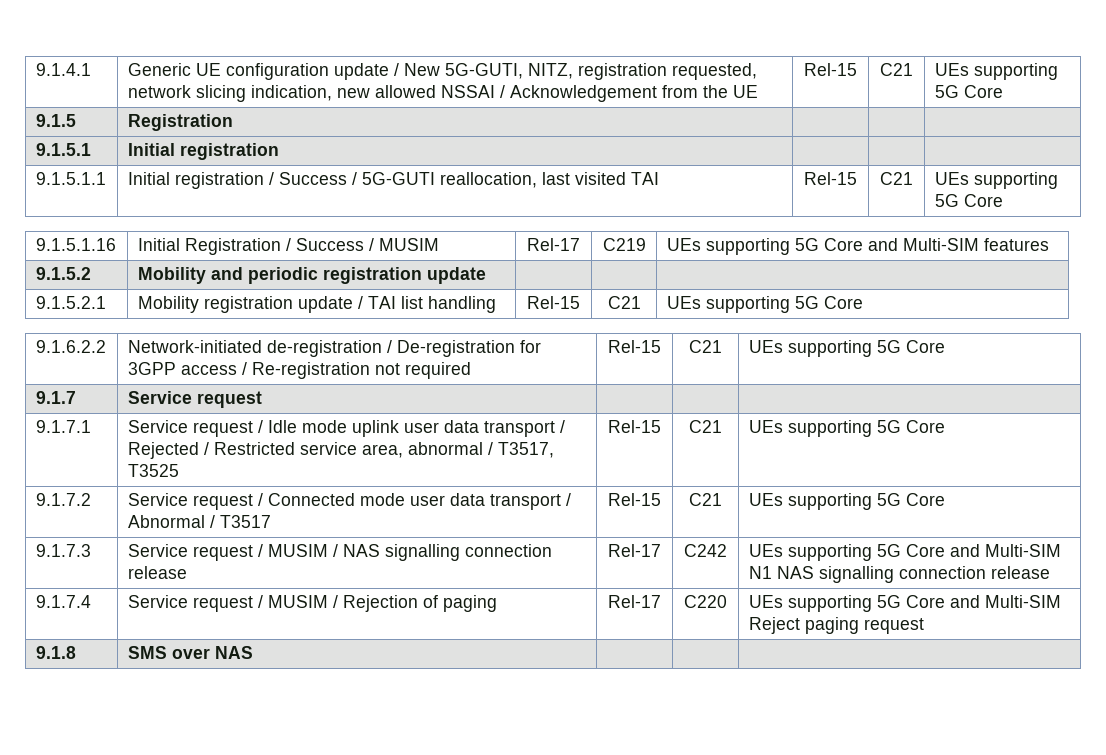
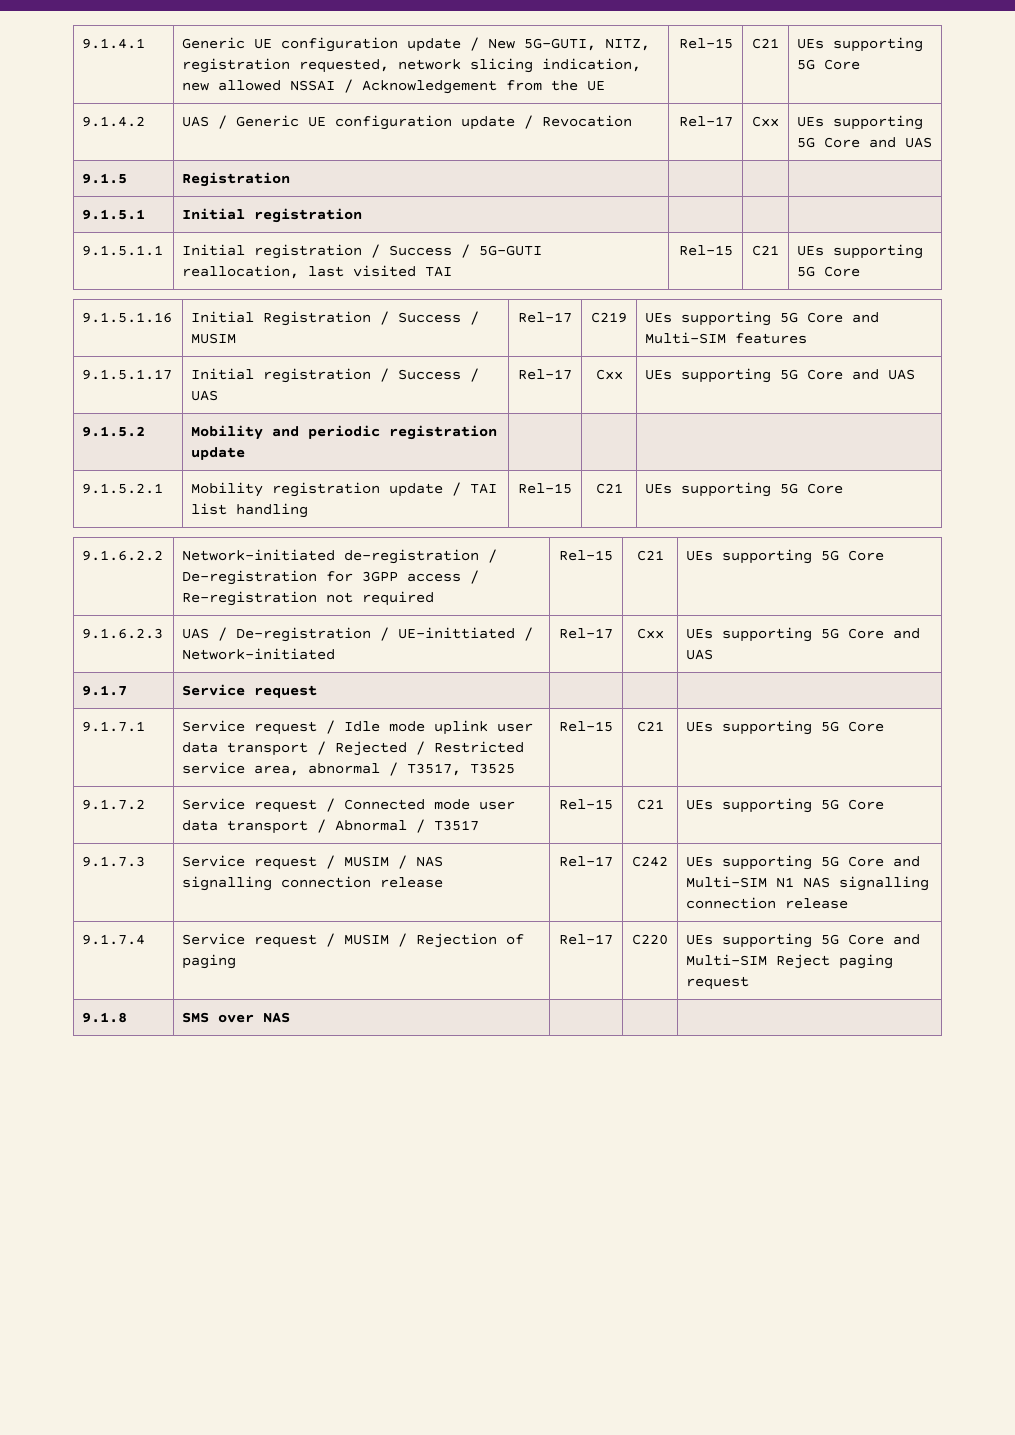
(1003, 91) none -> [82,116,146,127] [182,115,633,130] [678,116,733,127] [752,116,779,127] [797,115,924,130] [797,137,933,148] // 9.1.4.2 | UAS / Generic UE configuration update / Revocation | Rel-17 | Cxx | UEs supporting 5G Core and UAS
(1049, 244) none -> [82,369,173,380] [191,368,480,383] [191,390,219,401] [518,369,572,380] [595,369,623,380] [645,368,916,383] // 9.1.5.1.17 | Initial registration / Success / UAS | Rel-17 | Cxx | UEs supporting 5G Core and UAS
(945, 346) none -> [82,628,164,639] [182,627,534,642] [182,648,336,660] [559,628,613,639] [636,628,664,639] [686,627,921,642] [686,649,714,660] // 9.1.6.2.3 | UAS / De-registration / UE-inittiated / Network-initiated | Rel-17 | Cxx | UEs supporting 5G Core and UAS

